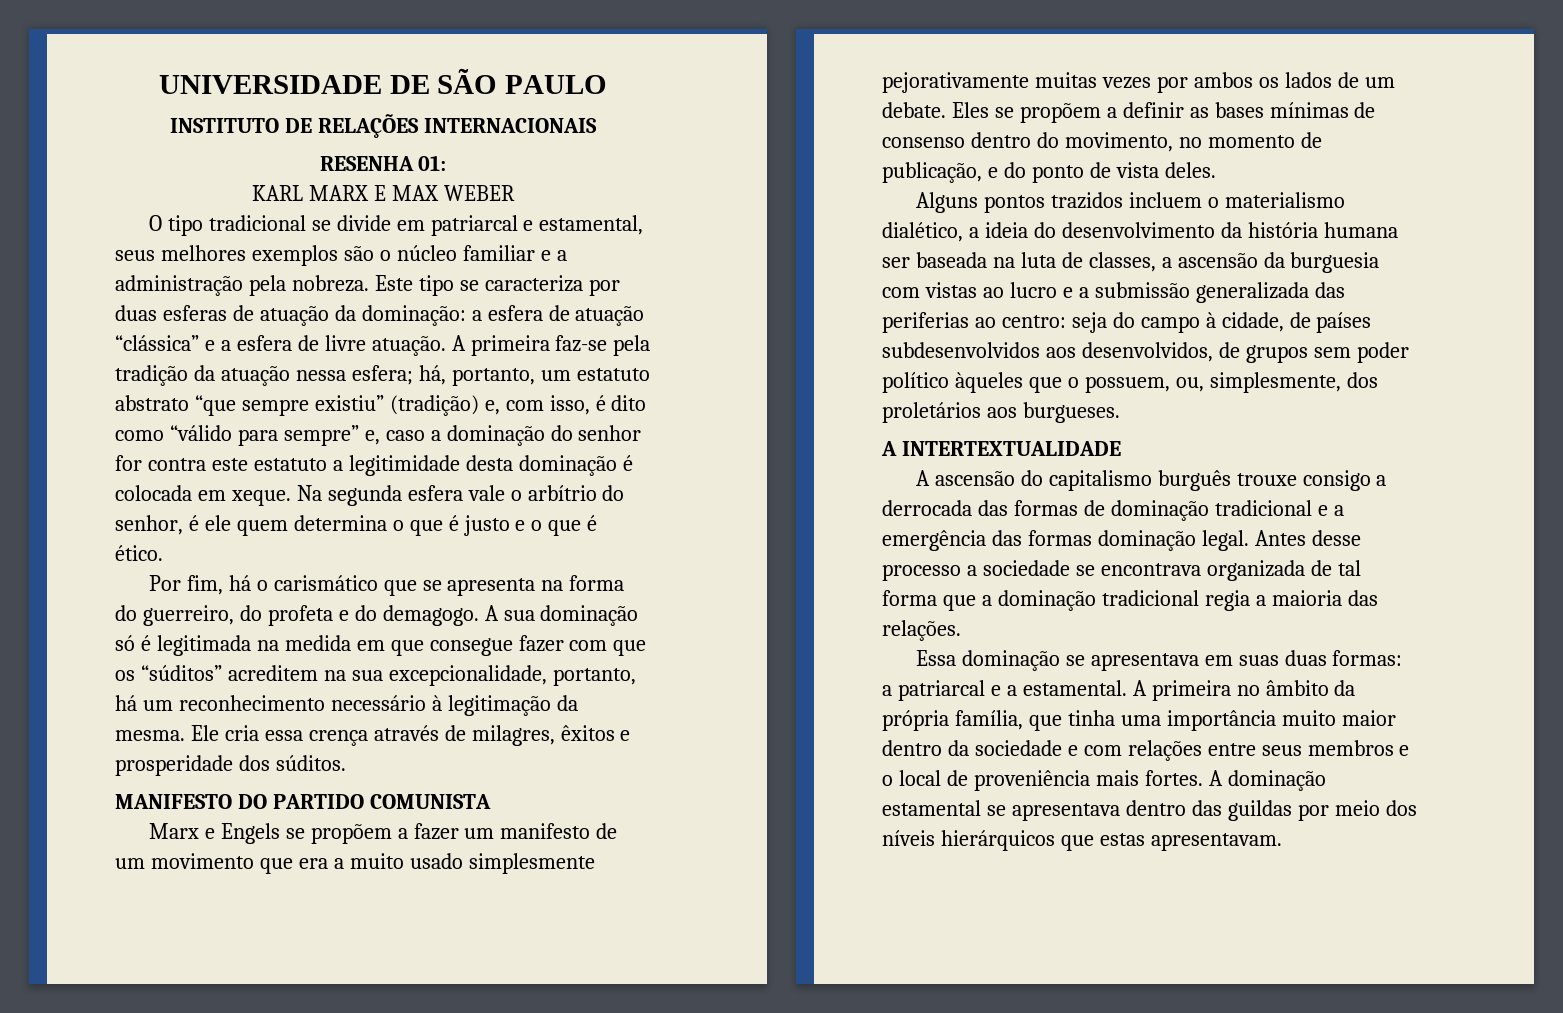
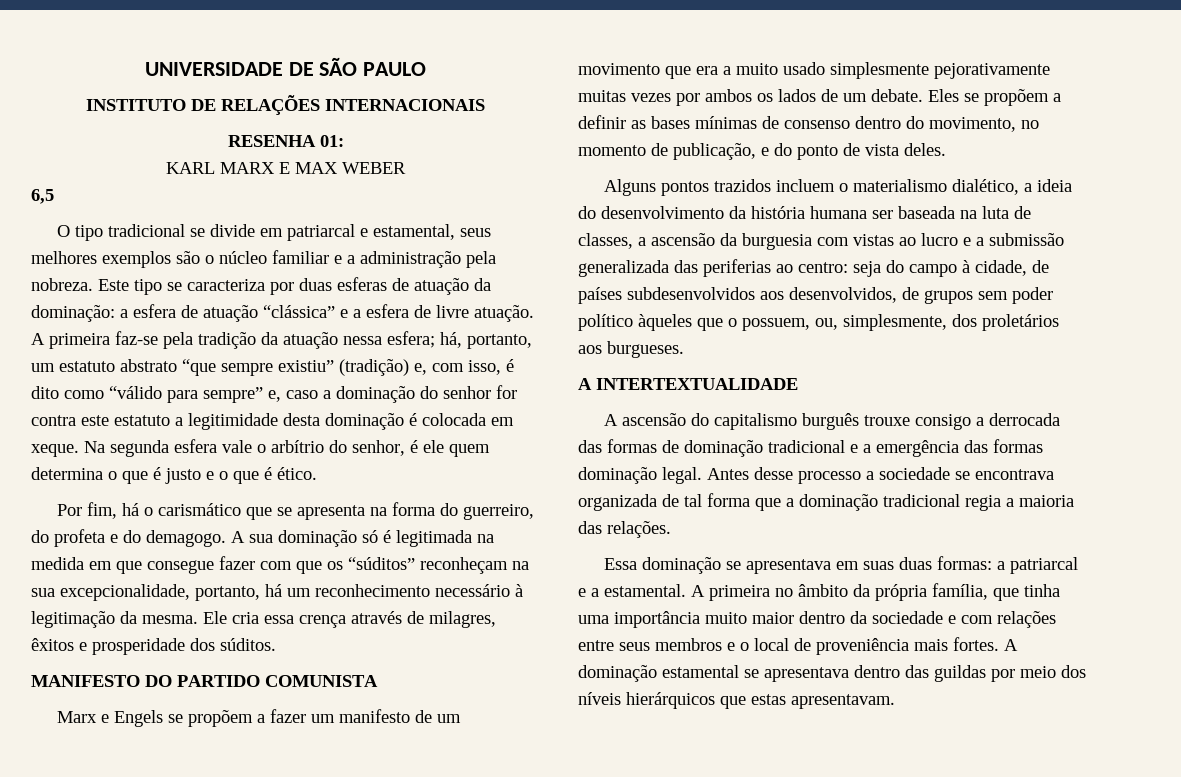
(515, 193) none -> [31,189,54,204] // 6,5
[227,665,318,681] acreditem -> [420,557,508,574] reconheçam

